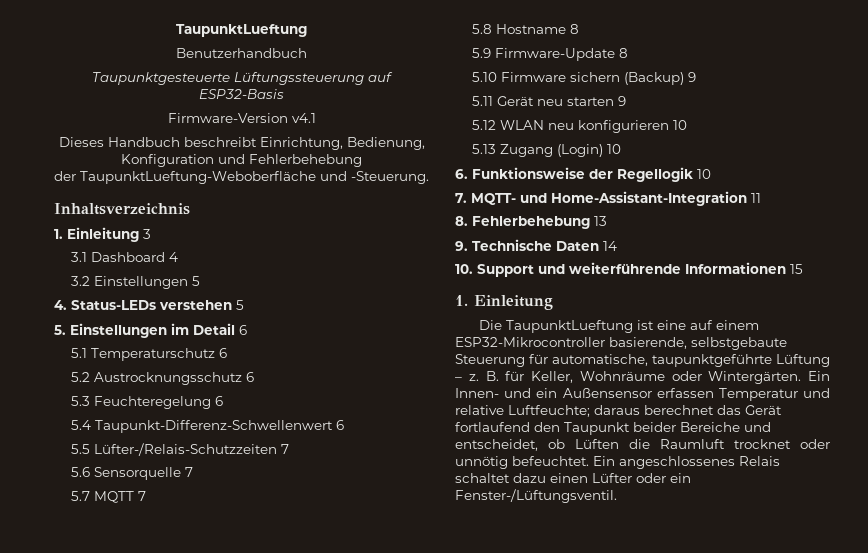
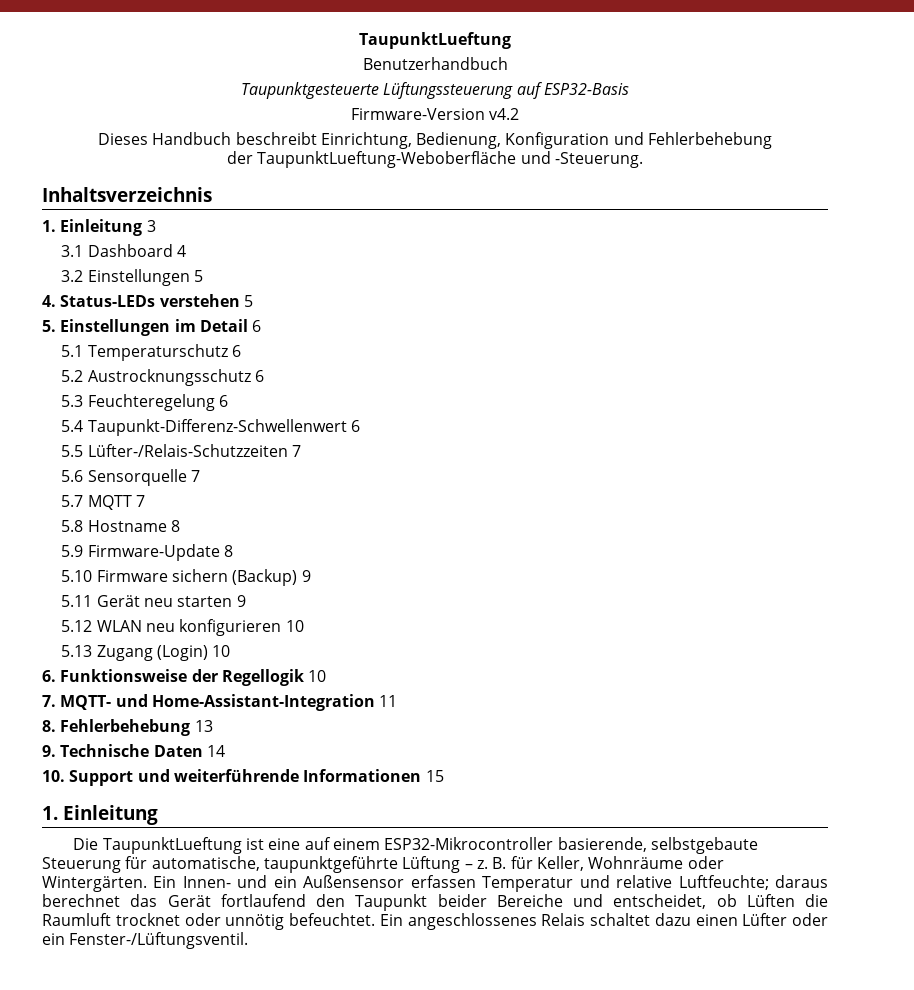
[291,113,316,123] v4.1 -> [489,108,520,120] v4.2

